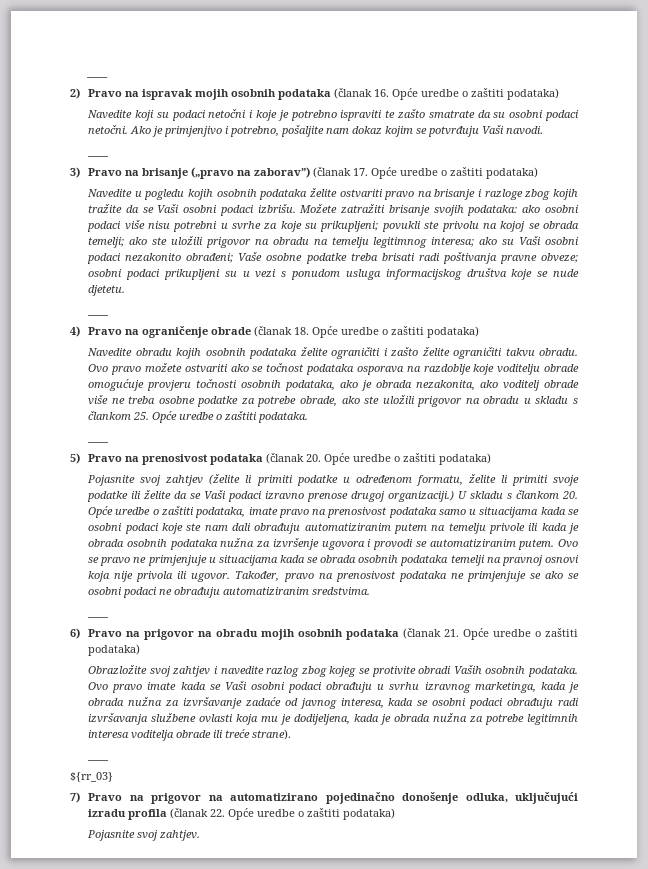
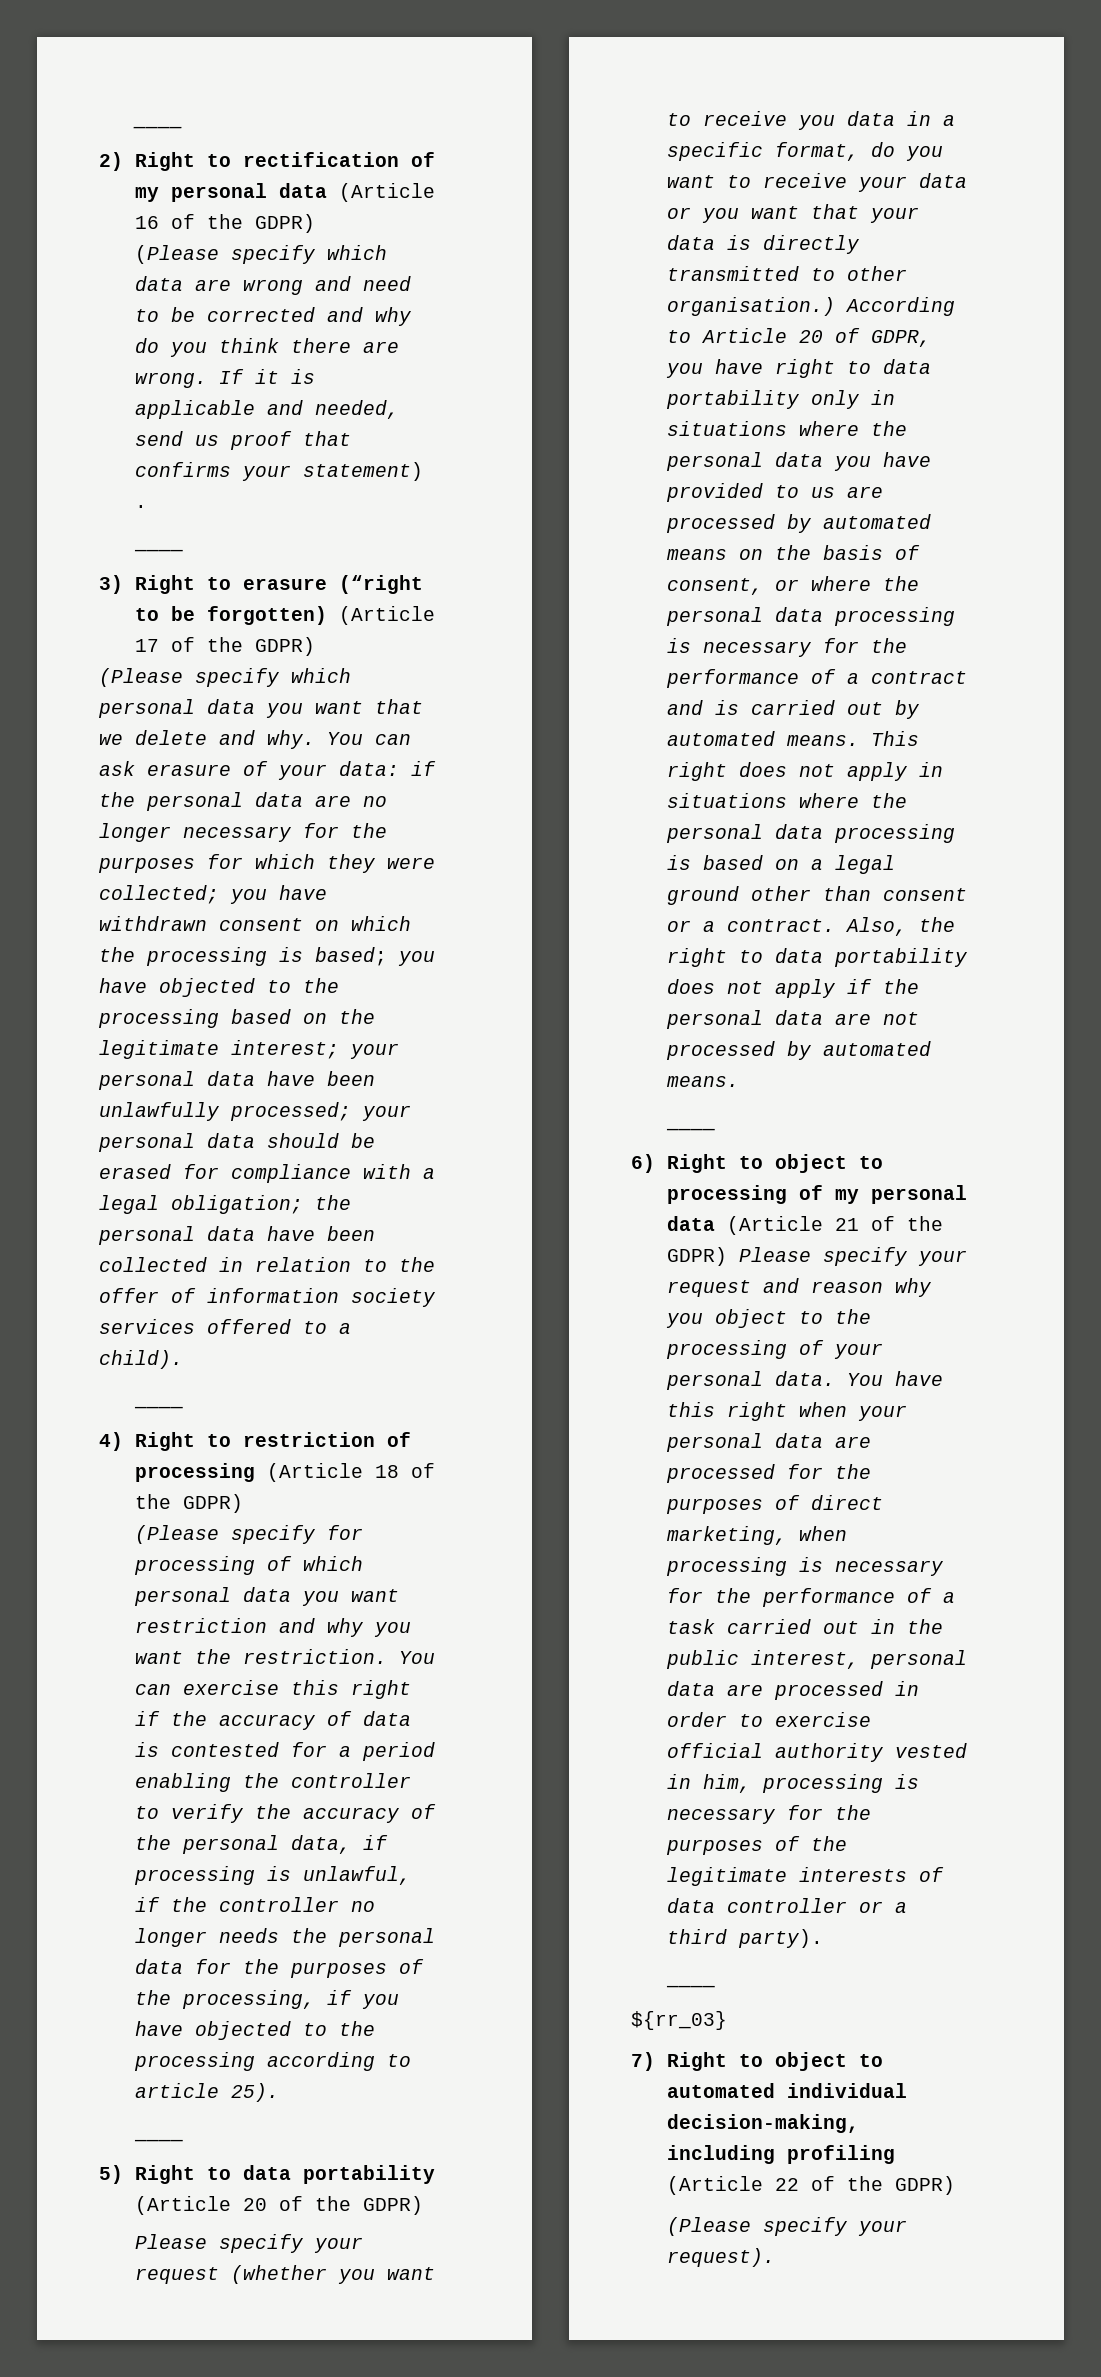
[88,88,560,100] [87,109,580,121] [88,125,544,137] [87,155,110,157] [70,167,539,179] [87,188,579,200] [88,204,580,216] [87,220,580,232] [88,236,579,248] [87,252,579,264] [88,268,579,280] [88,285,126,296] [87,314,110,316] [70,326,480,338] [87,347,579,359] [88,363,579,375] [88,379,579,391] [88,395,579,407] [88,411,309,423] [87,441,110,443] [70,453,492,465] [87,474,579,486] [87,490,579,502] [88,506,579,518] [88,523,580,534] [88,538,578,550] [88,555,579,566] [88,571,579,582] [88,587,371,598] [87,616,110,618] [70,628,579,640] [88,644,141,656] [88,665,578,677] [88,681,579,693] [88,697,579,709] [88,713,579,725] [88,729,292,741] [87,759,110,761] [70,772,113,782] [70,792,579,804] [88,808,396,820] [87,830,201,841] Pravo na ispravak mojih osobnih podataka (članak 16. Opće uredbe o zaštiti podataka) // Navedite koji su podaci netočni i koje je potrebno ispraviti te zašto smatrate da su osobni podaci netočni. Ako je primjenjivo i potrebno, pošaljite nam dokaz kojim se potvrđuju Vaši navodi. // ____ // 3) Pravo na brisanje („pravo na zaborav”) (članak 17. Opće uredbe o zaštiti podataka) // Navedite u pogledu kojih osobnih podataka želite ostvariti pravo na brisanje i razloge zbog kojih tražite da se Vaši osobni podaci izbrišu. Možete zatražiti brisanje svojih podataka: ako osobni podaci više nisu potrebni u svrhe za koje su prikupljeni; povukli ste privolu na kojoj se obrada temelji; ako ste uložili prigovor na obradu na temelju legitimnog interesa; ako su Vaši osobni podaci nezakonito obrađeni; Vaše osobne podatke treba brisati radi poštivanja pravne obveze; osobni podaci prikupljeni su u vezi s ponudom usluga informacijskog društva koje se nude djetetu. // ____ // 4) Pravo na ograničenje obrade (članak 18. Opće uredbe o zaštiti podataka) // Navedite obradu kojih osobnih podataka želite ograničiti i zašto želite ograničiti takvu obradu. Ovo pravo možete ostvariti ako se točnost podataka osporava na razdoblje koje voditelju obrade omogućuje provjeru točnosti osobnih podataka, ako je obrada nezakonita, ako voditelj obrade više ne treba osobne podatke za potrebe obrade, ako ste uložili prigovor na obradu u skladu s člankom 25. Opće uredbe o zaštiti podataka. // ____ // 5) Pravo na prenosivost podataka (članak 20. Opće uredbe o zaštiti podataka) // Pojasnite svoj zahtjev (želite li primiti podatke u određenom formatu, želite li primiti svoje podatke ili želite da se Vaši podaci izravno prenose drugoj organizaciji.) U skladu s člankom 20. Opće uredbe o zaštiti podataka, imate pravo na prenosivost podataka samo u situacijama kada se osobni podaci koje ste nam dali obrađuju automatiziranim putem na temelju privole ili kada je obrada osobnih podataka nužna za izvršenje ugovora i provodi se automatiziranim putem. Ovo se pravo ne primjenjuje u situacijama kada se obrada osobnih podataka temelji na pravnoj osnovi koja nije privola ili ugovor. Također, pravo na prenosivost podataka ne primjenjuje se ako se osobni podaci ne obrađuju automatiziranim sredstvima. // ____ // 6) Pravo na prigovor na obradu mojih osobnih podataka (članak 21. Opće uredbe o zaštiti podataka) // Obrazložite svoj zahtjev i navedite razlog zbog kojeg se protivite obradi Vaših osobnih podataka. Ovo pravo imate kada se Vaši osobni podaci obrađuju u svrhu izravnog marketinga, kada je obrada nužna za izvršavanje zadaće od javnog interesa, kada se osobni podaci obrađuju radi izvršavanja službene ovlasti koja mu je dodijeljena, kada je obrada nužna za potrebe legitimnih interesa voditelja obrade ili treće strane). // ____ // ${rr_03} // 7) Pravo na prigovor na automatizirano pojedinačno donošenje odluka, uključujući izradu profila (članak 22. Opće uredbe o zaštiti podataka) // Pojasnite svoj zahtjev. -> [134,152,435,171] [134,183,435,202] [134,214,315,233] [134,245,387,264] [134,276,411,295] [134,307,412,326] [134,338,399,357] [134,369,315,388] [134,400,399,419] [134,431,351,450] [134,462,423,481] [134,505,147,508] [133,549,183,552] [99,575,423,594] [134,606,435,625] [134,637,315,656] [99,668,351,687] [98,699,423,718] [99,730,411,749] [99,761,436,780] [99,792,387,811] [99,823,387,842] [98,854,435,873] [99,885,327,904] [99,916,411,931] [99,947,435,966] [99,978,339,997] [98,1009,375,1028] [99,1040,399,1059] [98,1071,375,1090] [99,1102,411,1121] [98,1133,375,1152] [99,1164,435,1183] [99,1195,351,1214] [98,1226,375,1245] [99,1257,435,1272] [99,1288,436,1307] [99,1319,351,1334] [99,1350,183,1369] [133,1406,183,1409] [99,1432,411,1451] [134,1463,435,1482] [134,1494,243,1513] [134,1525,363,1544] [133,1556,363,1575] [133,1587,399,1606] [134,1618,411,1637] [134,1649,435,1664] [134,1680,411,1699] [134,1711,411,1730] [134,1742,435,1761] [134,1773,411,1792] [134,1804,436,1823] [134,1835,388,1854] [133,1866,411,1885] [134,1897,375,1912] [134,1928,435,1947] [134,1959,424,1978] [134,1990,399,2009] [134,2021,375,2040] [133,2052,411,2071] [134,2083,279,2102] [133,2139,183,2142] [99,2165,435,2184] [134,2196,423,2215] [134,2234,363,2253] [134,2265,435,2284] [666,111,955,130] [666,142,943,161] [666,173,967,192] [666,204,919,223] [666,235,860,254] [666,266,907,281] [666,297,955,316] [666,328,931,347] [665,359,931,378] [665,390,895,409] [666,421,907,436] [665,452,931,471] [665,483,883,502] [665,514,931,533] [666,545,920,560] [666,576,919,595] [665,607,955,626] [666,638,907,657] [665,669,967,688] [666,700,920,719] [666,731,919,746] [666,762,943,781] [666,793,907,808] [665,824,955,843] [666,855,895,874] [666,886,967,905] [666,917,955,936] [666,948,968,967] [666,979,919,998] [665,1010,919,1029] [665,1041,931,1060] [666,1076,739,1087] [665,1128,715,1131] [631,1154,883,1173] [666,1185,967,1204] [666,1216,943,1235] [666,1247,967,1266] [666,1278,932,1297] [665,1309,871,1328] [665,1340,883,1359] [665,1371,943,1390] [666,1402,907,1421] [665,1433,871,1452] [665,1464,871,1483] [665,1495,883,1514] [666,1526,847,1545] [665,1557,944,1576] [666,1588,955,1607] [666,1619,943,1634] [665,1650,967,1669] [666,1681,919,1700] [666,1712,871,1727] [666,1743,967,1762] [666,1774,919,1793] [666,1805,871,1824] [665,1836,847,1855] [666,1867,944,1886] [666,1898,907,1913] [666,1929,823,1948] [665,1985,715,1988] [631,2011,727,2030] [631,2052,883,2071] [666,2083,907,2098] [666,2114,859,2133] [666,2145,895,2164] [666,2176,955,2195] [666,2217,907,2236] [666,2248,775,2267] Right to rectification of my personal data (Article 16 of the GDPR) // (Please specify which data are wrong and need to be corrected and why do you think there are wrong. If it is applicable and needed, send us proof that confirms your statement) . // ____ // 3) Right to erasure (“right to be forgotten) (Article 17 of the GDPR) // (Please specify which personal data you want that we delete and why. You can ask erasure of your data: if the personal data are no longer necessary for the purposes for which they were collected; you have withdrawn consent on which the processing is based; you have objected to the processing based on the legitimate interest; your personal data have been unlawfully processed; your personal data should be erased for compliance with a legal obligation; the personal data have been collected in relation to the offer of information society services offered to a child). // ____ // 4) Right to restriction of processing (Article 18 of the GDPR) // (Please specify for processing of which personal data you want restriction and why you want the restriction. You can exercise this right if the accuracy of data is contested for a period enabling the controller to verify the accuracy of the personal data, if processing is unlawful, if the controller no longer needs the personal data for the purposes of the processing, if you have objected to the processing according to article 25). // ____ // 5) Right to data portability (Article 20 of the GDPR) // Please specify your request (whether you want to receive you data in a specific format, do you want to receive your data or you want that your data is directly transmitted to other organisation.) According to Article 20 of GDPR, you have right to data portability only in situations where the personal data you have provided to us are processed by automated means on the basis of consent, or where the personal data processing is necessary for the performance of a contract and is carried out by automated means. This right does not apply in situations where the personal data processing is based on a legal ground other than consent or a contract. Also, the right to data portability does not apply if the personal data are not processed by automated means. // ____ // 6) Right to object to processing of my personal data (Article 21 of the GDPR) Please specify your request and reason why you object to the processing of your personal data. You have this right when your personal data are processed for the purposes of direct marketing, when processing is necessary for the performance of a task carried out in the public interest, personal data are processed in order to exercise official authority vested in him, processing is necessary for the purposes of the legitimate interests of data controller or a third party). // ____ // ${rr_03} // 7) Right to object to automated individual decision-making, including profiling (Article 22 of the GDPR) // (Please specify your request).

